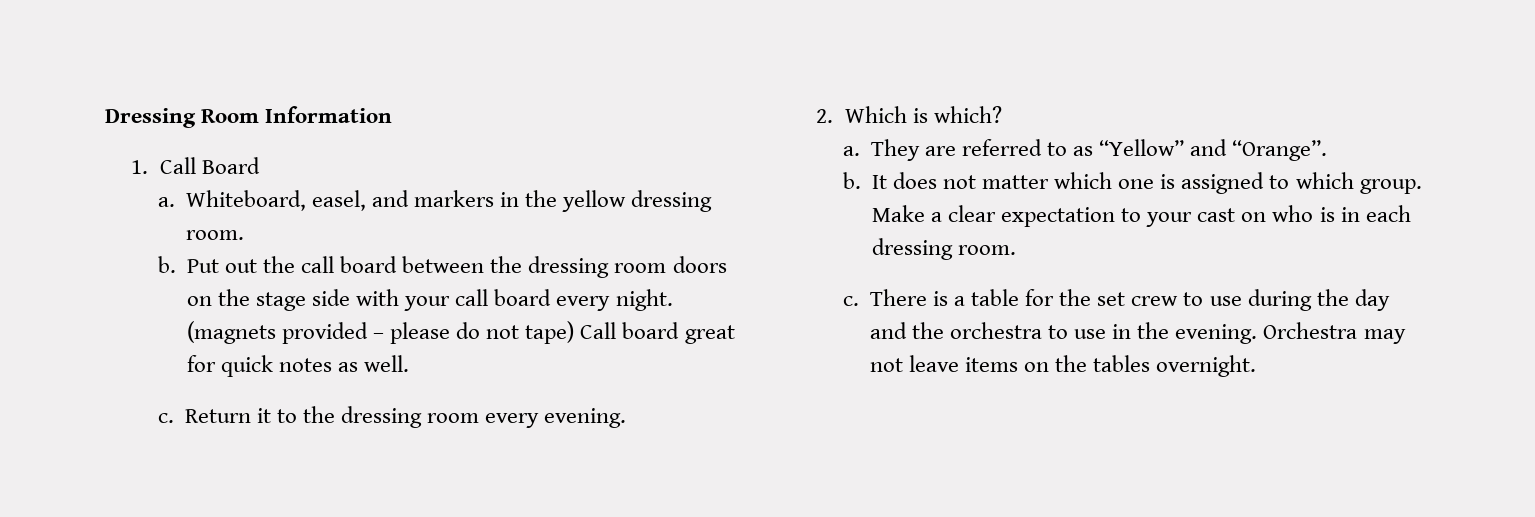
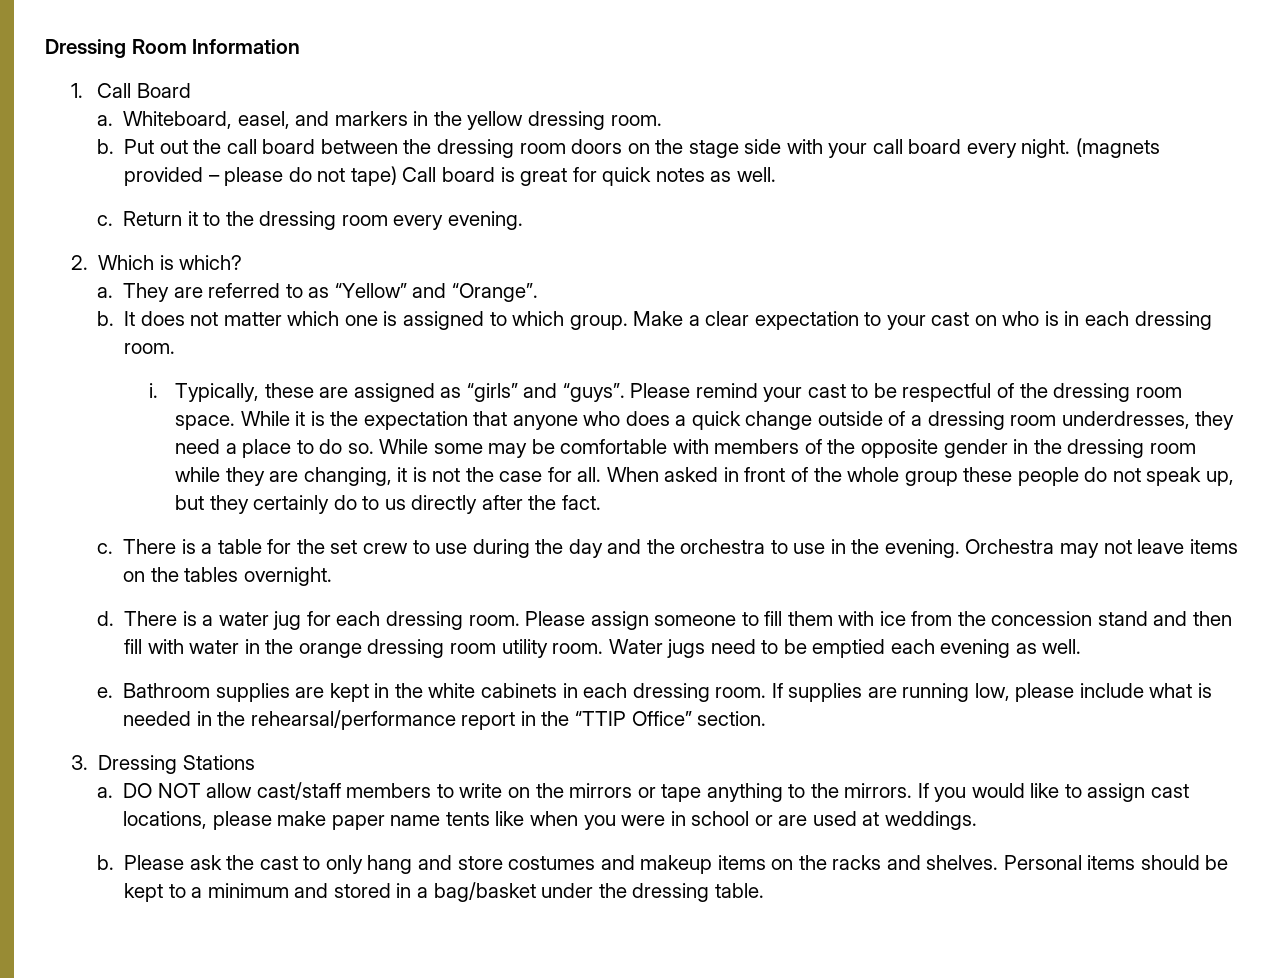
(680, 330) none -> [500,167,515,182] is
(1016, 250) none -> [148,383,1182,402] [174,411,1235,430] [174,439,1196,458] [174,467,1234,486] [174,495,601,514] // i. Typically, these are assigned as “girls” and “guys”. Please remind your cast to be respectful of the dressing room space. While it is the expectation that anyone who does a quick change outside of a dressing room underdresses, they need a place to do so. While some may be comfortable with members of the opposite gender in the dressing room while they are changing, it is not the case for all. When asked in front of the whole group these people do not speak up, but they certainly do to us directly after the fact.
(1257, 366) none -> [96,611,1233,630] [124,639,1082,658] [96,683,1212,702] [123,710,767,730] [70,755,255,774] [96,782,1190,802] [123,811,977,830] [96,855,1229,874] [124,882,764,902] // d. There is a water jug for each dressing room. Please assign someone to fill them with ice from the concession stand and then fill with water in the orange dressing room utility room. Water jugs need to be emptied each evening as well. // e. Bathroom supplies are kept in the white cabinets in each dressing room. If supplies are running low, please include what is needed in the rehearsal/performance report in the “TTIP Office” section. // 3. Dressing Stations // a. DO NOT allow cast/staff members to write on the mirrors or tape anything to the mirrors. If you would like to assign cast locations, please make paper name tents like when you were in school or are used at weddings. // b. Please ask the cast to only hang and store costumes and makeup items on the racks and shelves. Personal items should be kept to a minimum and stored in a bag/basket under the dressing table.

